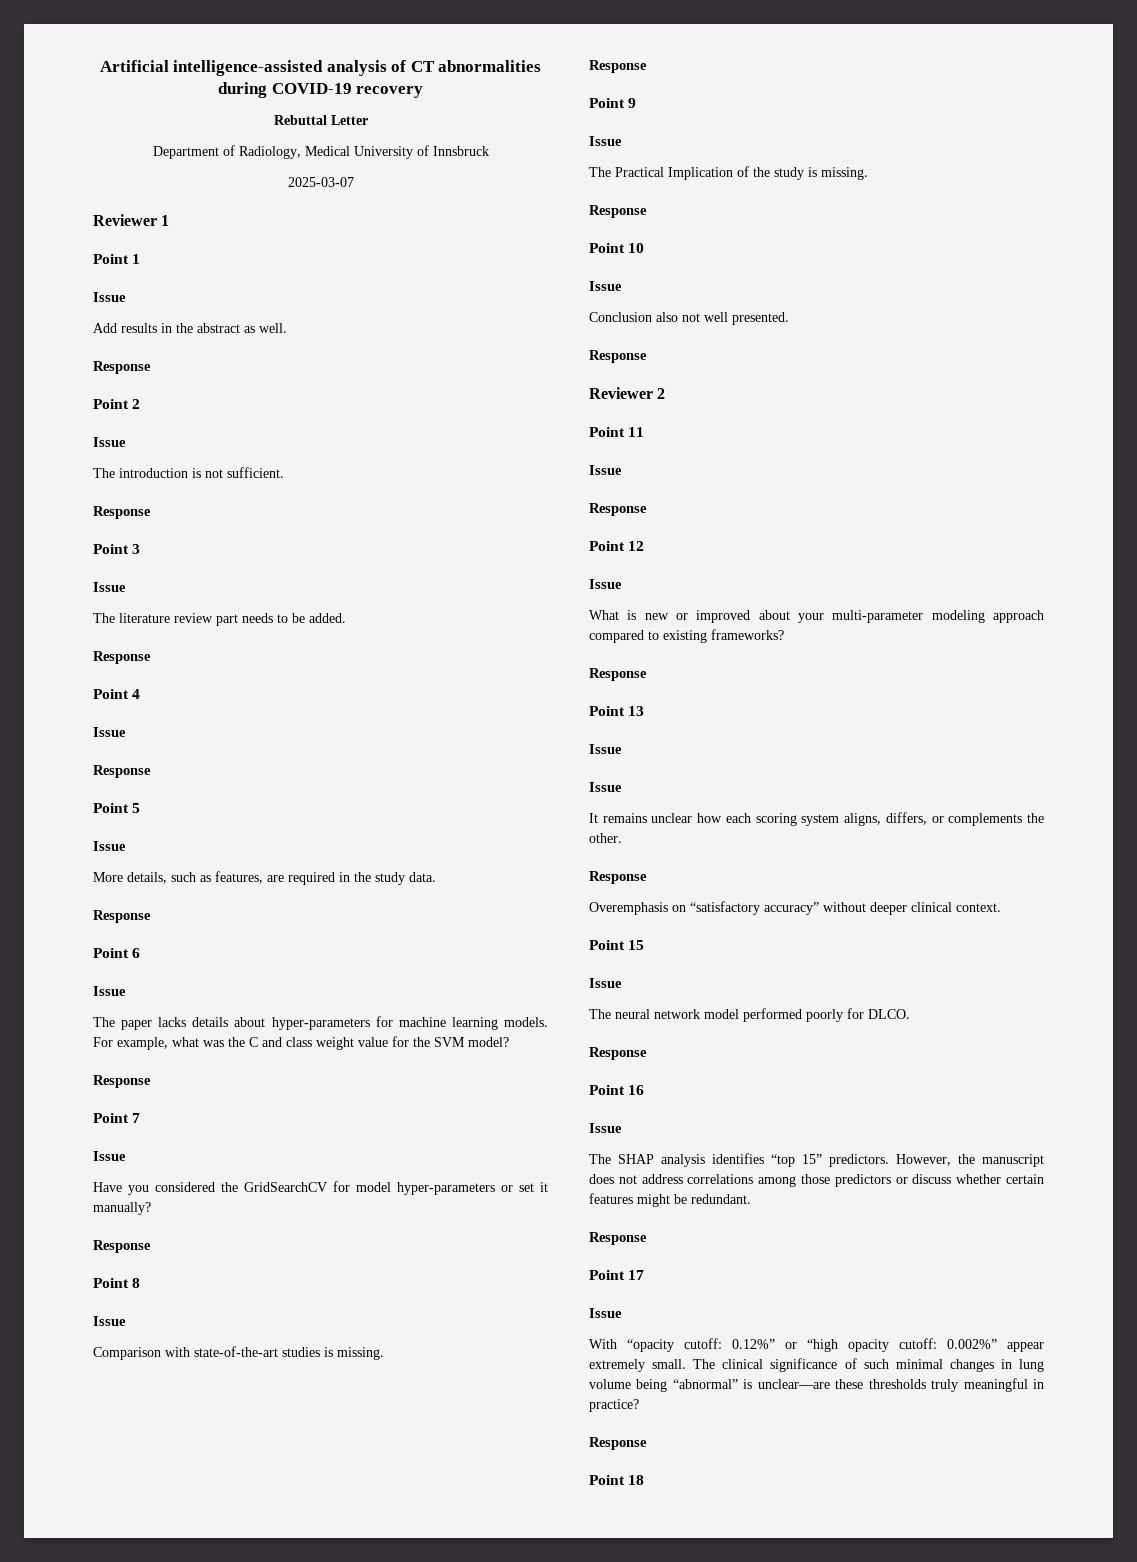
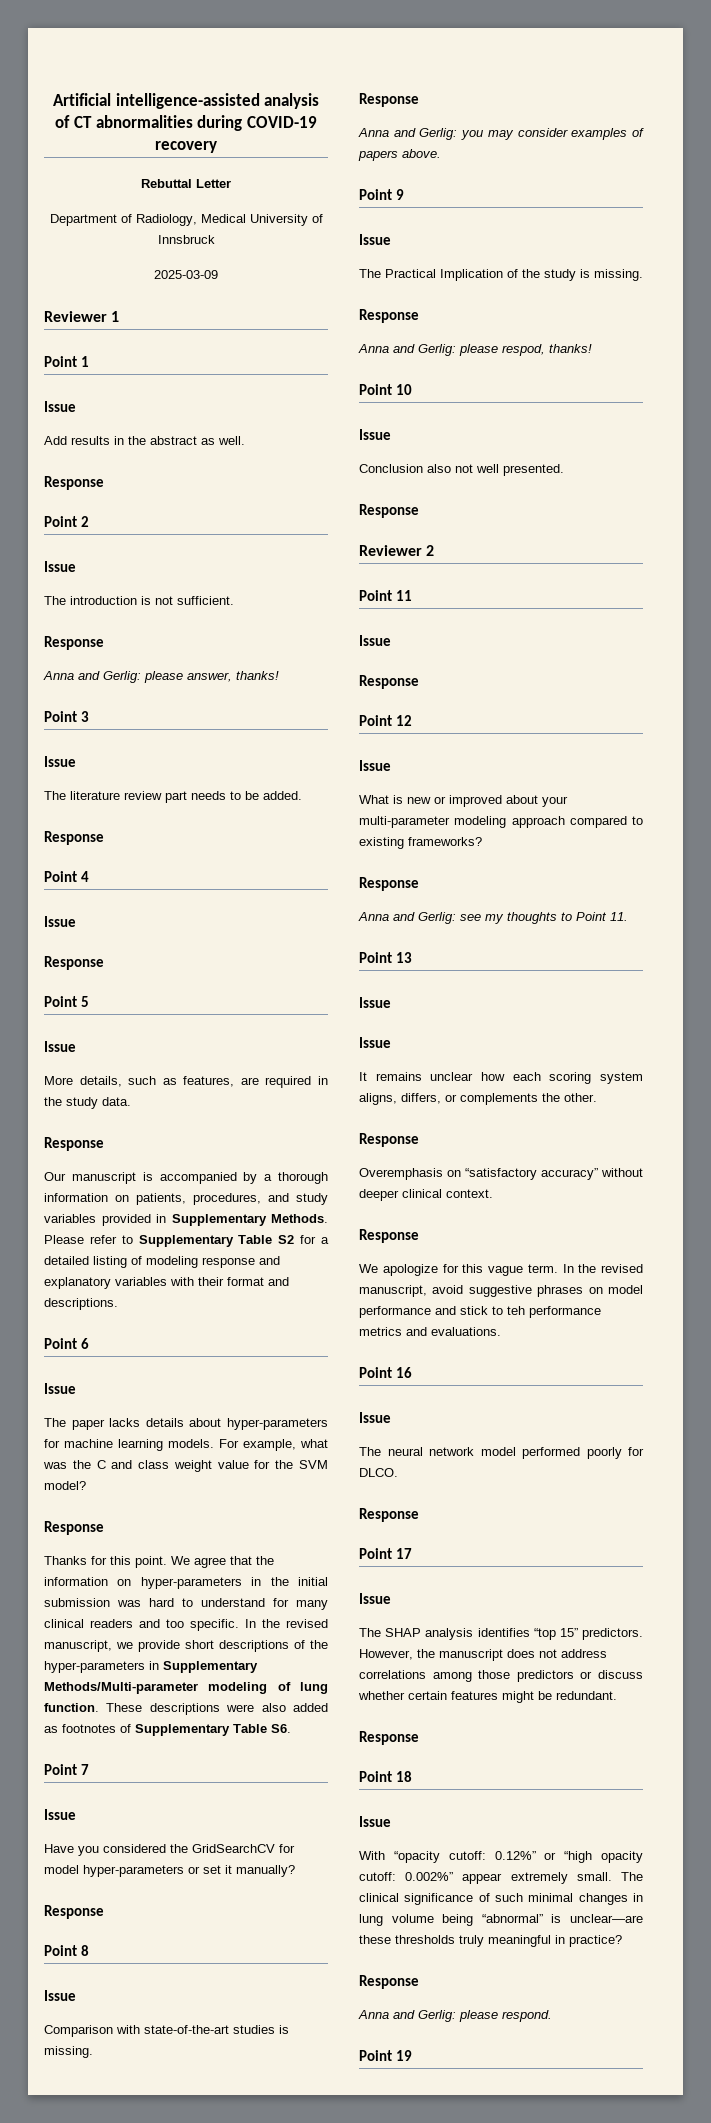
[287,177,354,187] 2025-03-07 -> [154,270,218,279] 2025-03-09
(151, 512) none -> [43,671,279,683] // Anna and Gerlig: please answer, thanks!
(151, 916) none -> [44,1172,328,1184] [44,1193,328,1205] [44,1214,328,1226] [44,1235,329,1247] [44,1256,280,1268] [44,1277,289,1289] [44,1298,118,1310] // Our manuscript is accompanied by a thorough information on patients, procedures, and study variables provided in Supplementary Methods. Please refer to Supplementary Table S2 for a detailed listing of modeling response and explanatory variables with their format and descriptions.
(151, 1081) none -> [44,1556,274,1568] [44,1577,328,1589] [44,1598,328,1610] [44,1619,328,1631] [44,1640,328,1652] [44,1661,258,1673] [44,1682,328,1694] [44,1703,328,1715] [44,1724,291,1736] // Thanks for this point. We agree that the information on hyper-parameters in the initial submission was hard to understand for many clinical readers and too specific. In the revised manuscript, we provide short descriptions of the hyper-parameters in Supplementary Methods/Multi-parameter modeling of lung function. These descriptions were also added as footnotes of Supplementary Table S6.
(647, 66) none -> [358,128,644,140] [358,149,441,161] // Anna and Gerlig: you may consider examples of papers above.
(647, 211) none -> [358,344,592,356] // Anna and Gerlig: please respod, thanks!
(647, 674) none -> [358,912,628,924] // Anna and Gerlig: see my thoughts to Point 11.
[589,940,645,950] // Point 15 -> [359,1229,419,1243] [359,1264,643,1276] [359,1285,643,1297] [359,1306,601,1318] [359,1327,501,1336] [359,1367,413,1378] // Response // We apologize for this vague term. In the revised manuscript, avoid suggestive phrases on model performance and stick to teh performance metrics and evaluations. // Point 16
[628,1085,645,1095] 16 -> [396,1548,413,1559] 17
[628,1270,645,1280] 17 -> [396,1771,413,1782] 18
[589,1475,645,1485] // Point 18 -> [358,2010,552,2022] [359,2050,413,2061] // Anna and Gerlig: please respond. // Point 19

